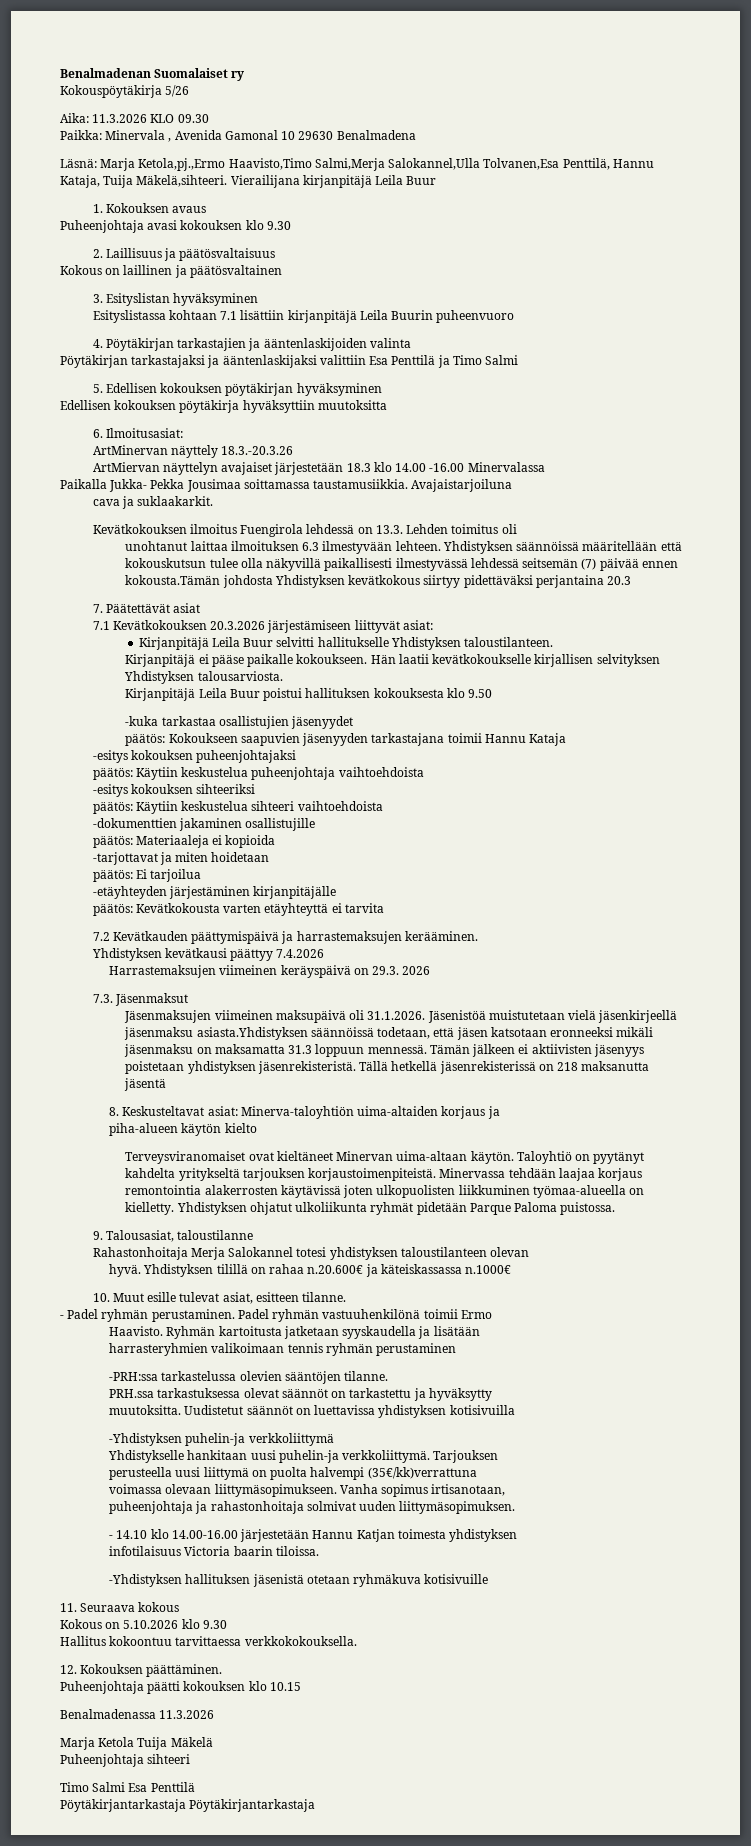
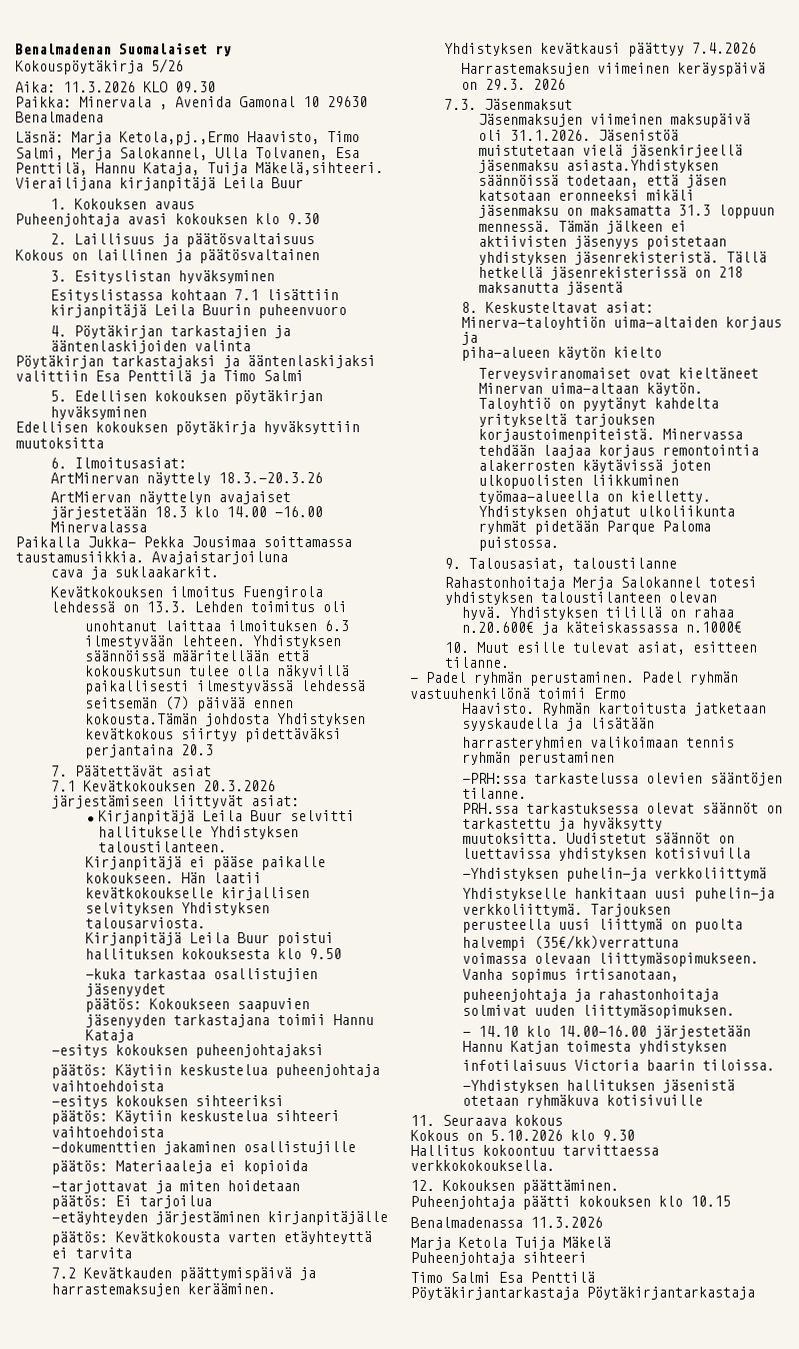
[228,158,560,171] Haavisto,Timo Salmi,Merja Salokannel,Ulla Tolvanen,Esa -> [247,131,360,145] [15,147,360,161] Haavisto, Timo Salmi, Merja Salokannel, Ulla Tolvanen, Esa

